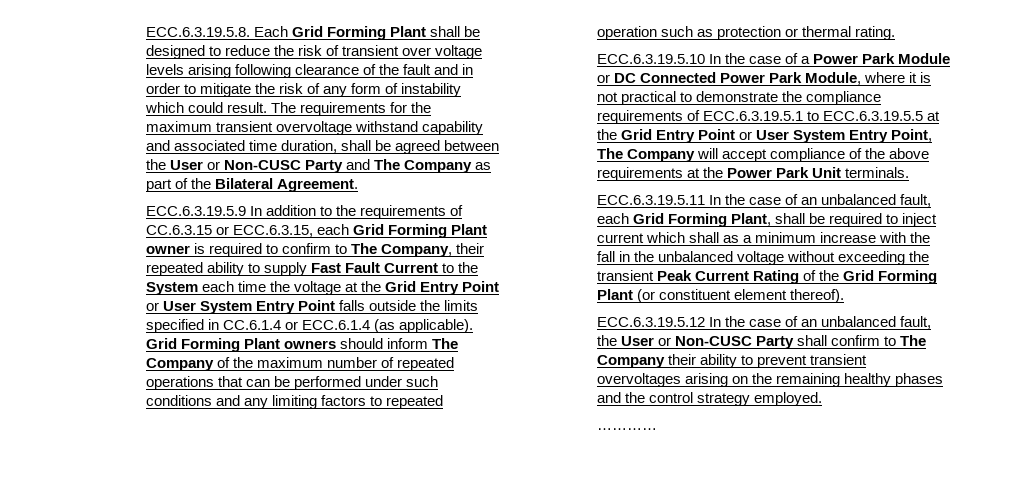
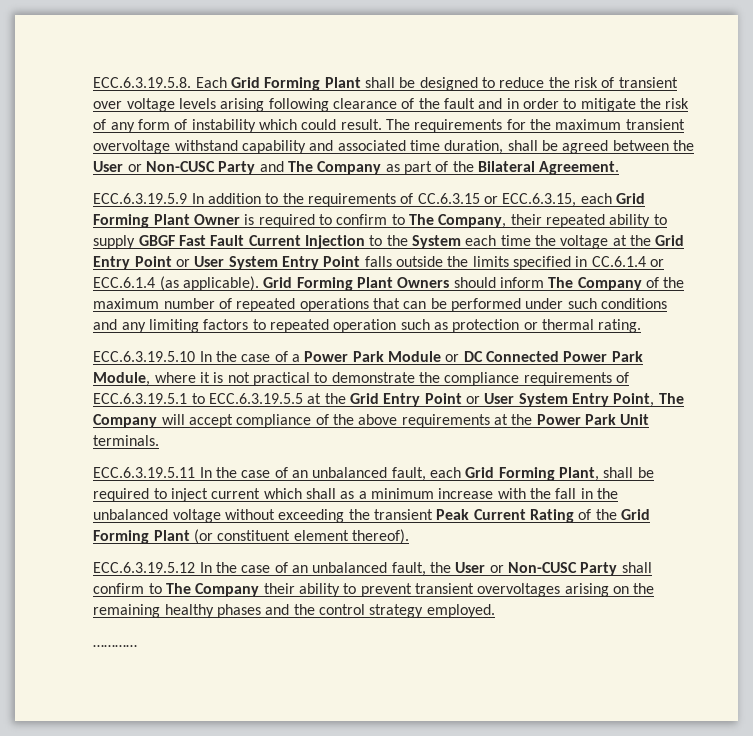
[145,245,190,254] owner -> [194,214,241,225] Owner
(307, 269) none -> [138,235,175,246] GBGF
(438, 268) none -> [305,235,366,249] Injection
[283,340,336,349] owners -> [397,277,450,288] Owners

